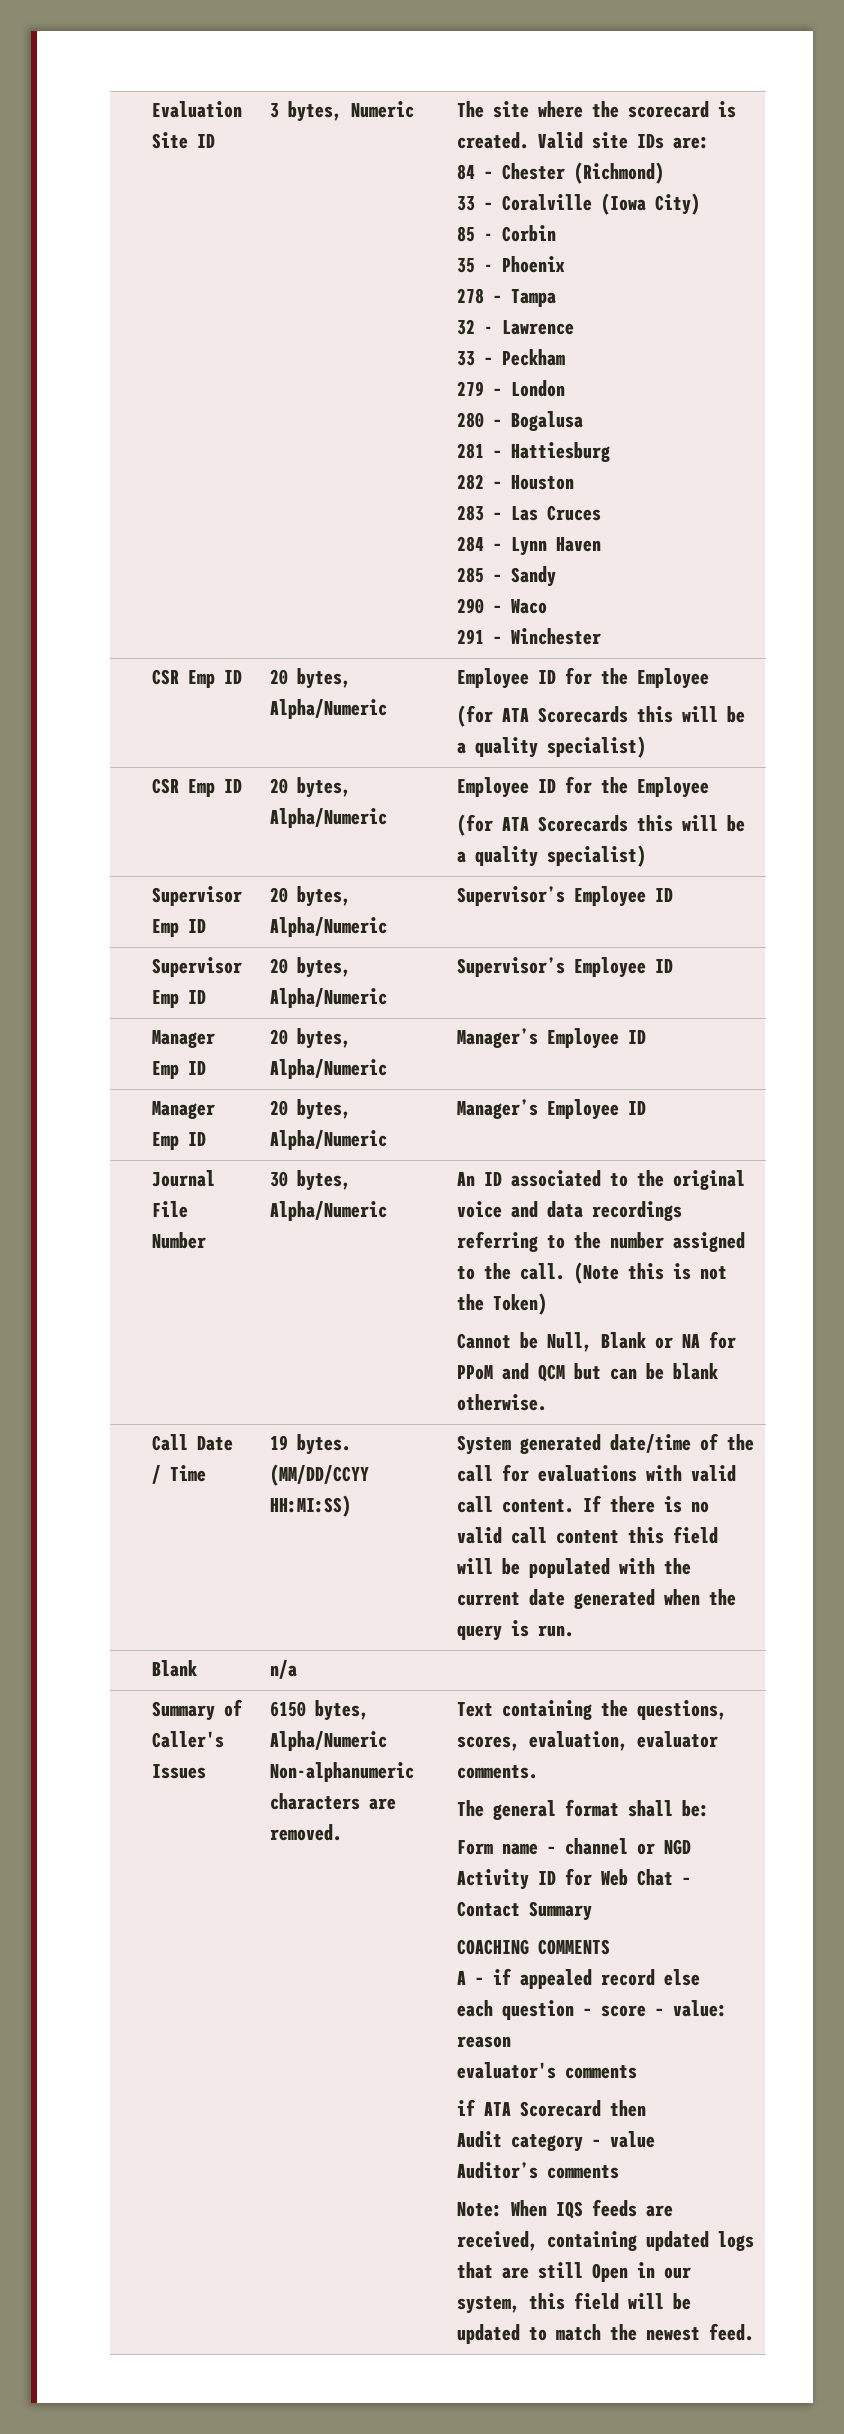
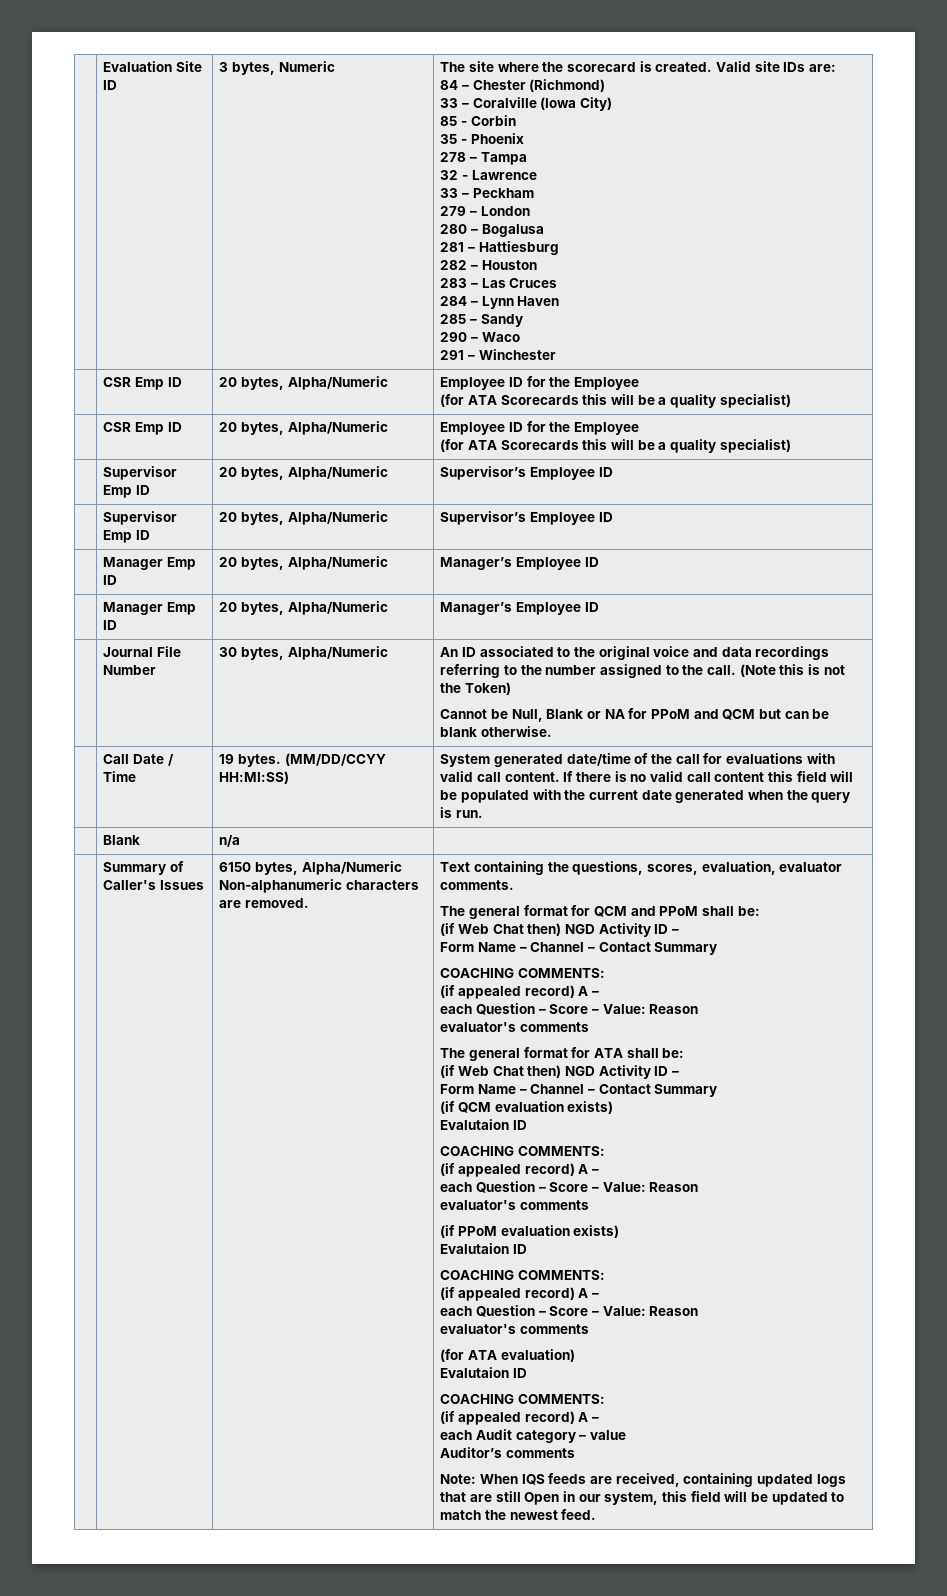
[627,1800,709,1817] [456,1838,691,1855] [456,1868,691,1890] [456,1901,592,1921] [456,1939,610,1955] [456,1968,700,1989] [456,2000,727,2020] [456,2036,511,2048] [456,2062,637,2079] [456,2099,646,2117] shall be: // Form name – channel or NGD Activity ID for Web Chat – Contact Summary // COACHING COMMENTS // A – if appealed record else // each question – score – value: reason // evaluator's comments // if ATA Scorecard then // -> [571,905,760,917] [440,923,679,937] [440,942,718,955] [440,968,606,978] [440,985,600,999] [440,1003,699,1015] [440,1022,590,1032] [440,1047,685,1061] [440,1065,679,1079] [440,1084,718,1097] [440,1101,614,1114] [440,1119,528,1130] [440,1146,606,1156] [440,1163,600,1177] [440,1181,699,1193] [440,1200,590,1210] [440,1225,620,1238] [440,1243,528,1254] [440,1270,606,1280] [440,1287,600,1301] [440,1305,699,1317] [440,1324,590,1334] [440,1349,575,1362] [440,1367,528,1378] [440,1394,606,1404] [440,1411,600,1425] [440,1430,473,1440] for QCM and PPoM shall be: // (if Web Chat then) NGD Activity ID – // Form Name – Channel – Contact Summary // COACHING COMMENTS: // (if appealed record) A – // each Question – Score – Value: Reason // evaluator's comments // The general format for ATA shall be: // (if Web Chat then) NGD Activity ID – // Form Name – Channel – Contact Summary // (if QCM evaluation exists) // Evalutaion ID // COACHING COMMENTS: // (if appealed record) A – // each Question – Score – Value: Reason // evaluator's comments // (if PPoM evaluation exists) // Evalutaion ID // COACHING COMMENTS: // (if appealed record) A – // each Question – Score – Value: Reason // evaluator's comments // (for ATA evaluation) // Evalutaion ID // COACHING COMMENTS: // (if appealed record) A – // each

